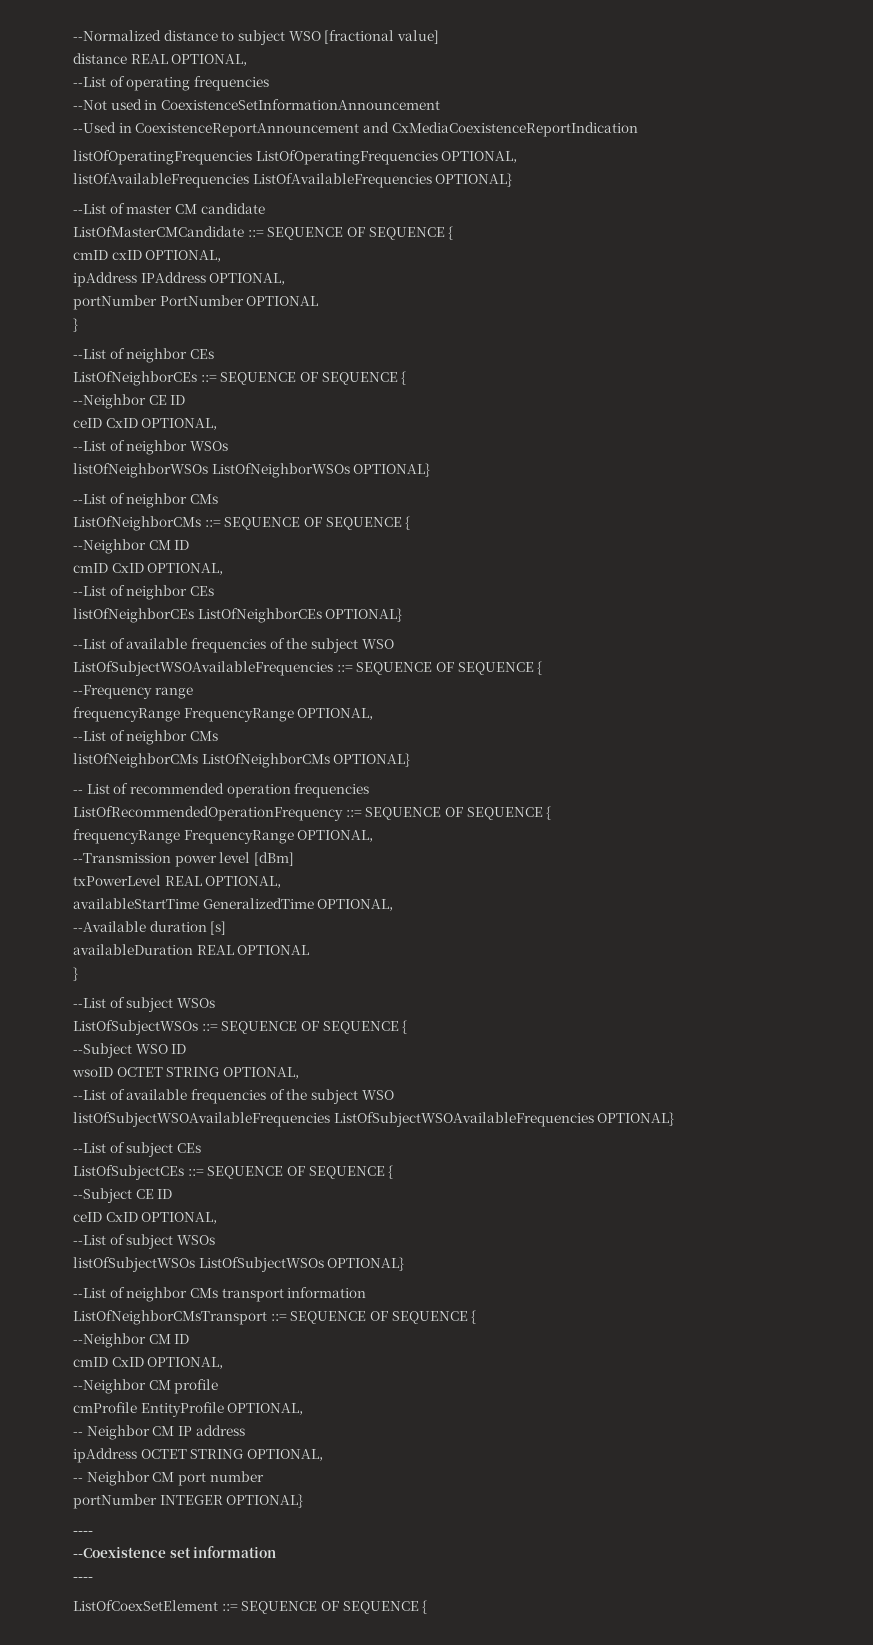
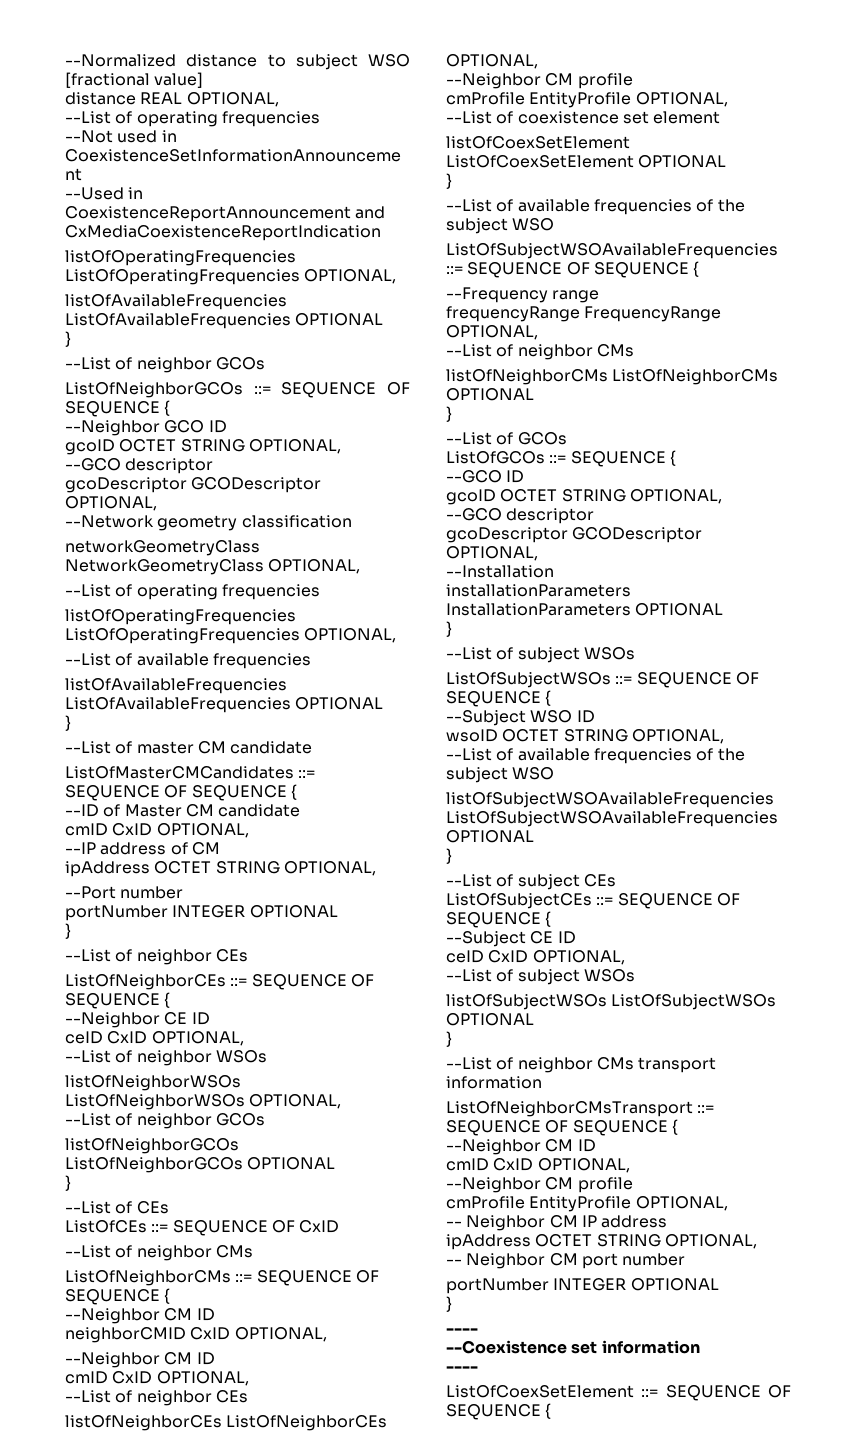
[435,173,513,187] OPTIONAL} -> [295,313,384,326] [65,331,71,347] [65,357,265,373] [65,382,411,398] [65,400,171,417] [65,420,227,436] [65,439,341,455] [65,458,214,474] [65,477,322,493] [65,496,157,511] [65,515,352,531] [65,540,260,556] [65,559,361,575] [65,584,320,600] [65,609,296,625] [65,628,397,644] [65,653,311,669] [65,678,287,694] [65,697,384,713] [65,715,71,731] OPTIONAL // } // --List of neighbor GCOs // ListOfNeighborGCOs ::= SEQUENCE OF SEQUENCE { // --Neighbor GCO ID // gcoID OCTET STRING OPTIONAL, // --GCO descriptor // gcoDescriptor GCODescriptor OPTIONAL, // --Network geometry classification // networkGeometryClass NetworkGeometryClass OPTIONAL, // --List of operating frequencies // listOfOperatingFrequencies ListOfOperatingFrequencies OPTIONAL, // --List of available frequencies // listOfAvailableFrequencies ListOfAvailableFrequencies OPTIONAL // }
[73,226,454,240] [73,250,222,262] [73,272,286,287] [73,295,244,310] ListOfMasterCMCandidate ::= SEQUENCE OF SEQUENCE { // cmID cxID OPTIONAL, // ipAddress IPAddress OPTIONAL, // portNumber PortNumber -> [65,766,316,779] [65,784,297,801] [65,804,301,817] [65,823,249,838] [65,842,220,855] [65,861,376,877] [65,886,184,899] [65,905,246,921] ListOfMasterCMCandidates ::= SEQUENCE OF SEQUENCE { // --ID of Master CM candidate // cmID CxID OPTIONAL, // --IP address of CM // ipAddress OCTET STRING OPTIONAL, // --Port number // portNumber INTEGER
[353,463,431,477] OPTIONAL} -> [249,1094,342,1109] [65,1113,265,1129] [65,1138,239,1154] [65,1157,336,1173] [65,1175,71,1191] [65,1201,169,1214] [65,1220,340,1236] OPTIONAL, // --List of neighbor GCOs // listOfNeighborGCOs ListOfNeighborGCOs OPTIONAL // } // --List of CEs // ListOfCEs ::= SEQUENCE OF CxID
(190, 545) none -> [65,1327,327,1343] [65,1352,215,1368] // neighborCMID CxID OPTIONAL, // --Neighbor CM ID
[325,608,403,622] OPTIONAL} -> [446,54,538,69] [446,73,633,89] [446,92,728,108] [446,111,721,124] [446,136,630,149] [446,155,727,168] [446,173,452,189] OPTIONAL, // --Neighbor CM profile // cmProfile EntityProfile OPTIONAL, // --List of coexistence set element // listOfCoexSetElement ListOfCoexSetElement OPTIONAL // }
[333,753,411,767] [73,783,370,798] [73,806,552,821] [73,829,374,844] [73,852,294,867] [73,875,282,888] [73,898,394,911] [73,921,227,935] [73,944,234,955] OPTIONAL} // -- List of recommended operation frequencies // ListOfRecommendedOperationFrequency ::= SEQUENCE OF SEQUENCE { // frequencyRange FrequencyRange OPTIONAL, // --Transmission power level [dBm] // txPowerLevel REAL OPTIONAL, // availableStartTime GeneralizedTime OPTIONAL, // --Available duration [s] // availableDuration REAL -> [446,388,534,401] [446,406,452,422] [446,432,567,445] [446,450,676,467] [446,470,525,483] [446,489,722,505] [446,508,595,524] [446,527,703,543] [446,546,538,561] [446,565,554,578] [446,584,631,597] [446,603,631,616] OPTIONAL // } // --List of GCOs // ListOfGCOs ::= SEQUENCE { // --GCO ID // gcoID OCTET STRING OPTIONAL, // --GCO descriptor // gcoDescriptor GCODescriptor OPTIONAL, // --Installation // installationParameters InstallationParameters
[597,1112,675,1126] OPTIONAL} -> [446,830,534,843] [446,848,452,864] OPTIONAL // }
[327,1257,405,1271] OPTIONAL} -> [446,1013,534,1026] [446,1031,452,1047] OPTIONAL // }
[226,1494,304,1508] OPTIONAL} -> [630,1278,719,1291] [446,1296,452,1312] OPTIONAL // }

